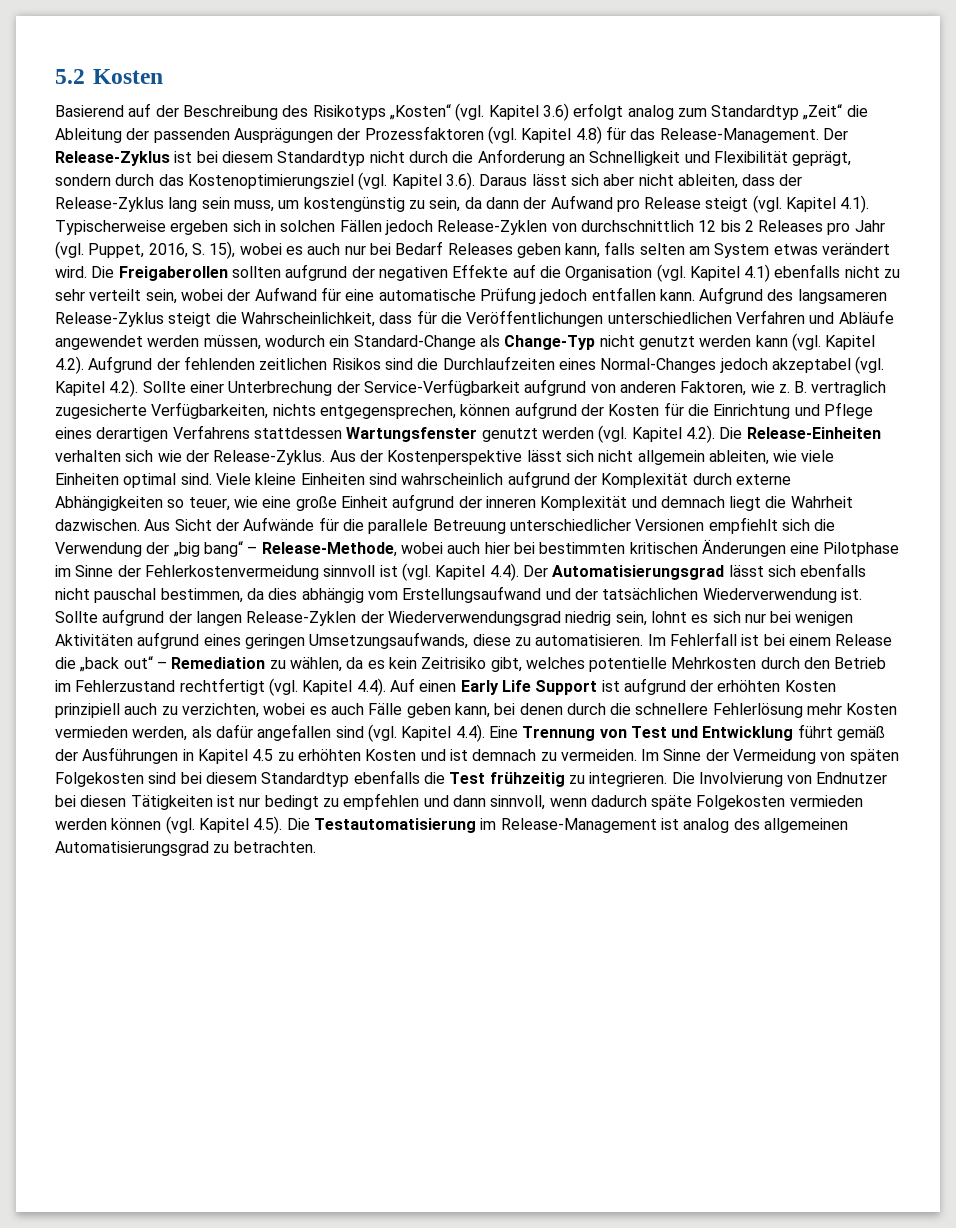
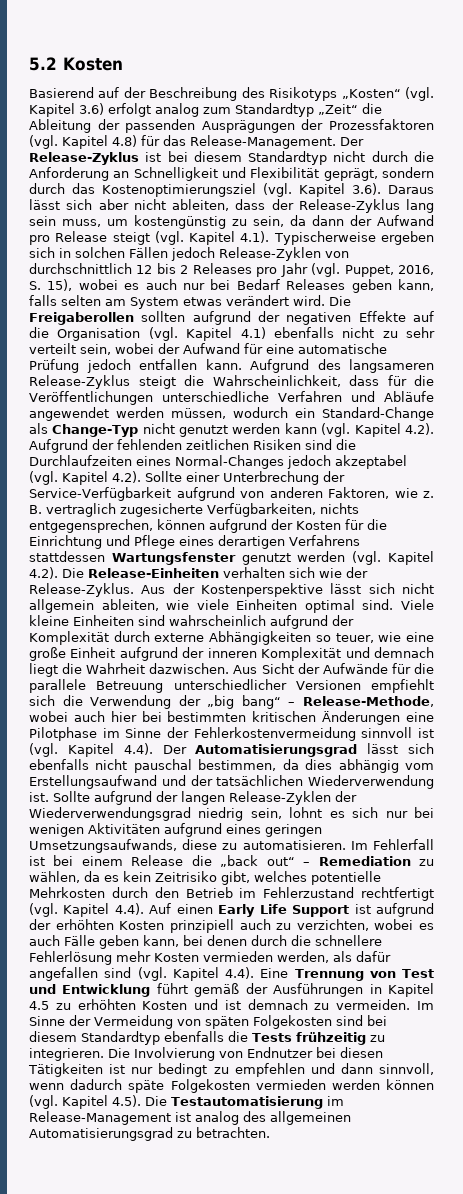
[607,312,732,324] unterschiedlichen -> [162,391,269,402] unterschiedliche
[331,358,381,370] Risikos -> [253,439,301,450] Risiken
[449,772,486,784] Test -> [252,1033,292,1042] Tests

